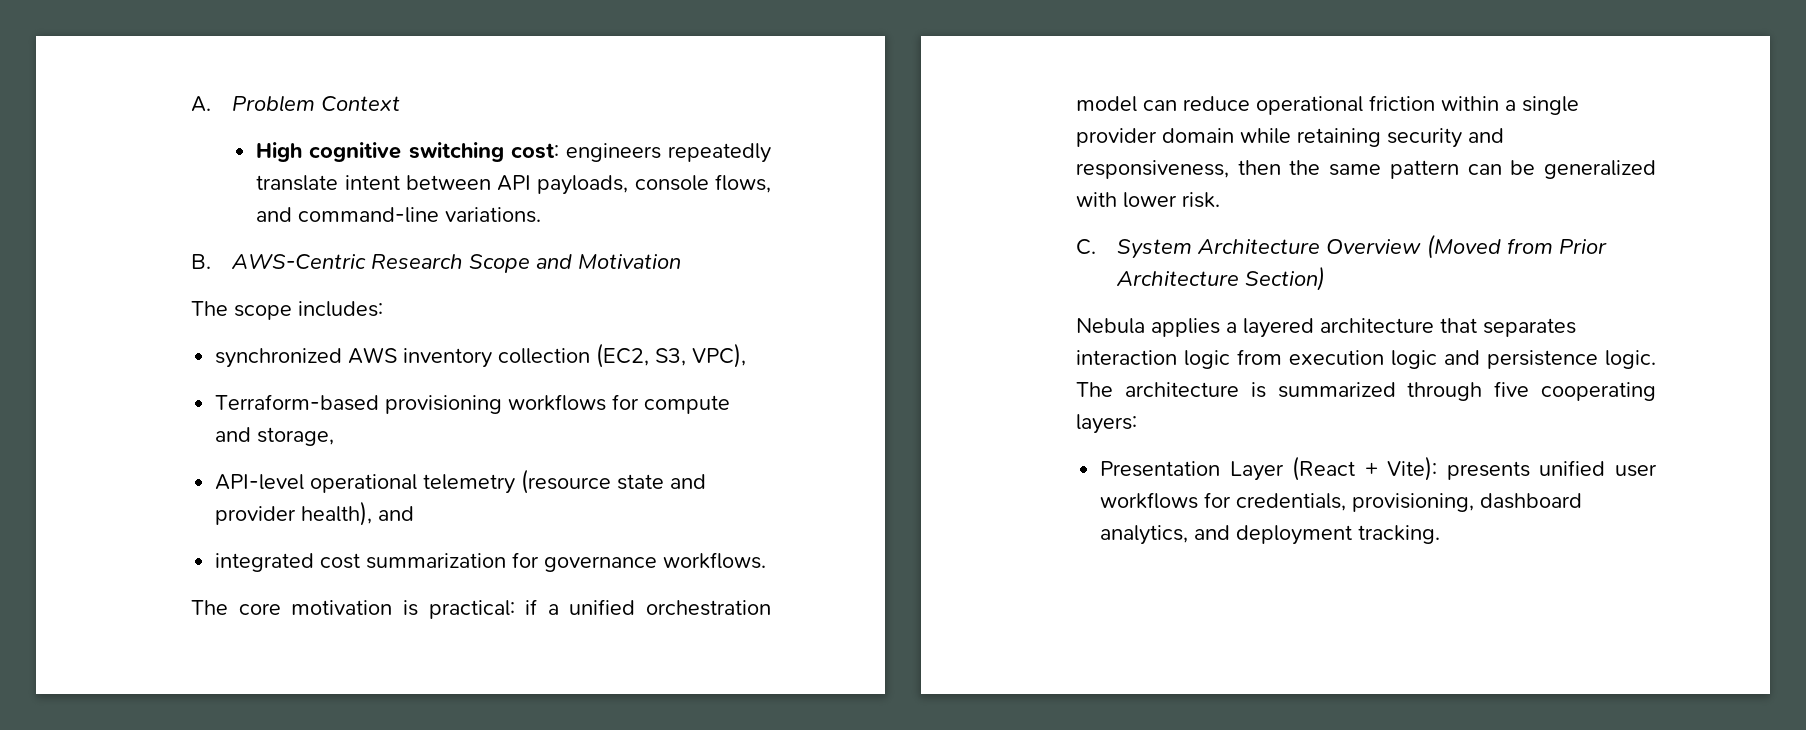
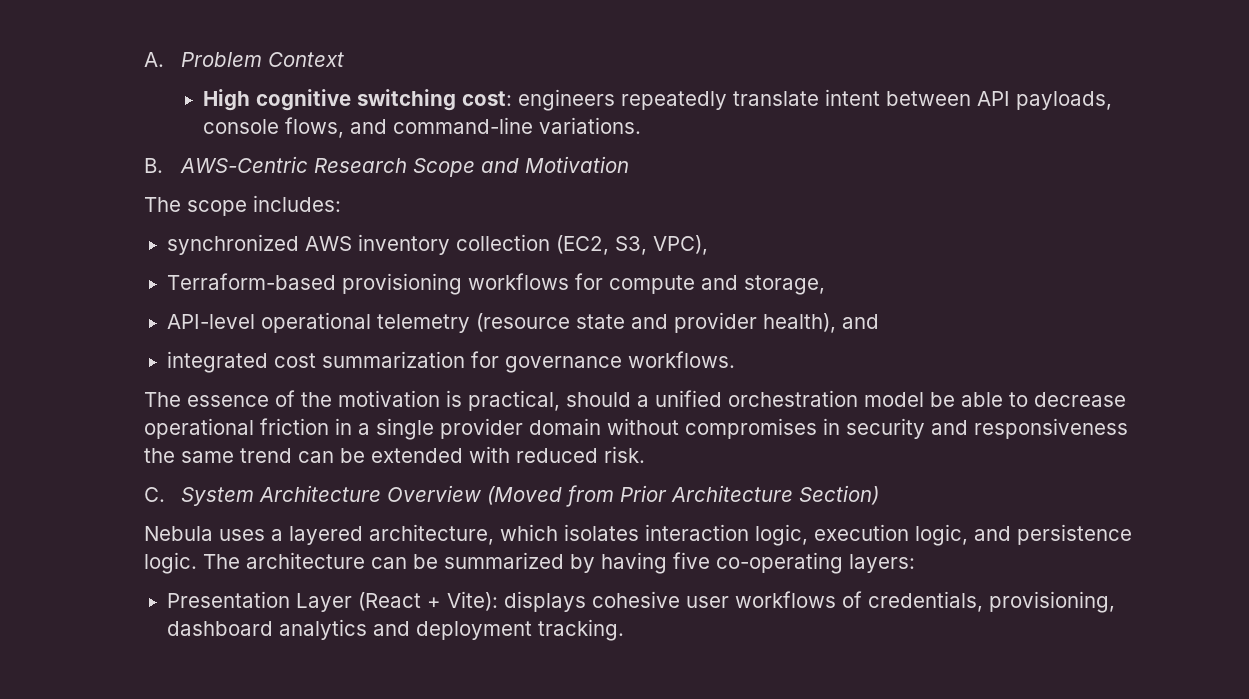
[238,599,772,619] [1075,96,1250,112] core motivation is practical: if a unified orchestration model can reduce -> [187,390,1127,411] essence of the motivation is practical, should a unified orchestration model be able to decrease
[1440,96,1499,111] within -> [335,418,353,435] in
[1239,128,1504,148] [1075,160,1281,179] while retaining security and responsiveness, then -> [607,418,1129,439] without compromises in security and responsiveness
[1389,160,1656,179] [1075,192,1177,208] pattern can be generalized with lower -> [240,446,599,463] trend can be extended with reduced
[1150,318,1220,337] applies -> [219,529,266,541] uses
[1319,318,1576,337] [1075,349,1437,369] architecture that separates interaction logic from execution logic -> [369,524,969,546] architecture, which isolates interaction logic, execution logic,
[1250,381,1656,401] is summarized through five cooperating -> [371,552,844,574] can be summarized by having five co-operating
[1446,460,1606,480] presents unified -> [503,591,680,612] displays cohesive
[1204,492,1232,508] for -> [841,591,862,608] of
[1100,525,1189,545] analytics, -> [278,619,367,640] analytics

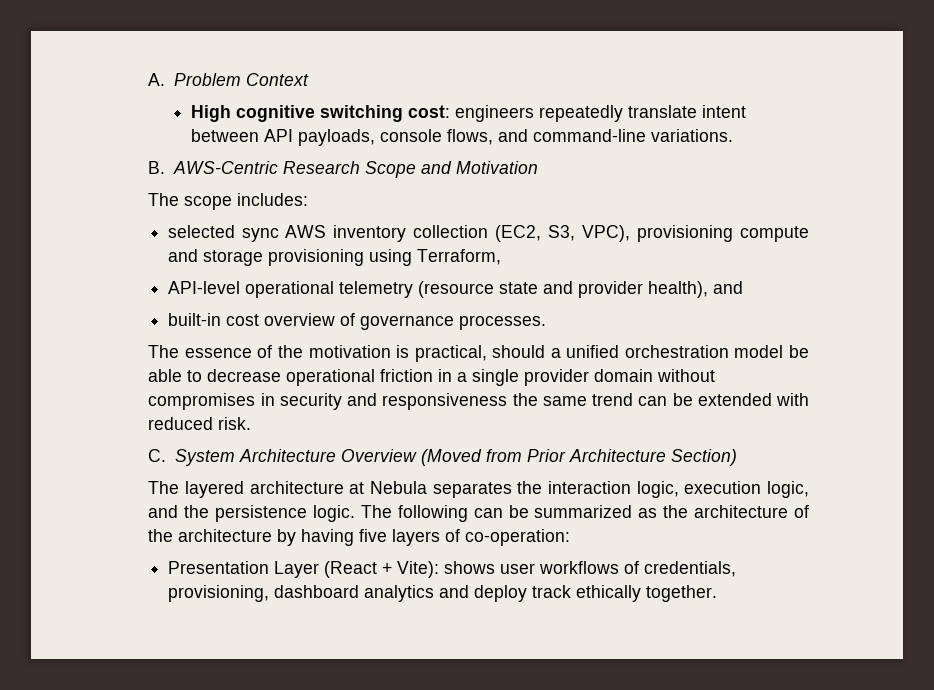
[166,234,299,255] synchronized -> [167,225,279,242] selected sync
[166,273,825,295] // Terraform-based provisioning workflows for compute and storage, -> [637,225,810,242] [167,249,501,266] provisioning compute and storage provisioning using Terraform,
[166,351,735,373] integrated cost summarization for governance workflows. -> [167,313,546,330] built-in cost overview of governance processes.
[144,524,640,545] Nebula uses a layered architecture, which isolates -> [148,481,543,498] The layered architecture at Nebula separates the
(1012, 533) none -> [184,505,210,518] the
[246,552,366,569] architecture -> [397,505,468,522] following
[570,552,916,574] by having five co-operating layers: -> [638,505,809,518] [148,529,571,546] as the architecture of the architecture by having five layers of co-operation:
[503,591,680,612] displays cohesive -> [443,561,495,574] shows
[415,619,624,641] deployment tracking. -> [473,585,717,602] deploy track ethically together.

